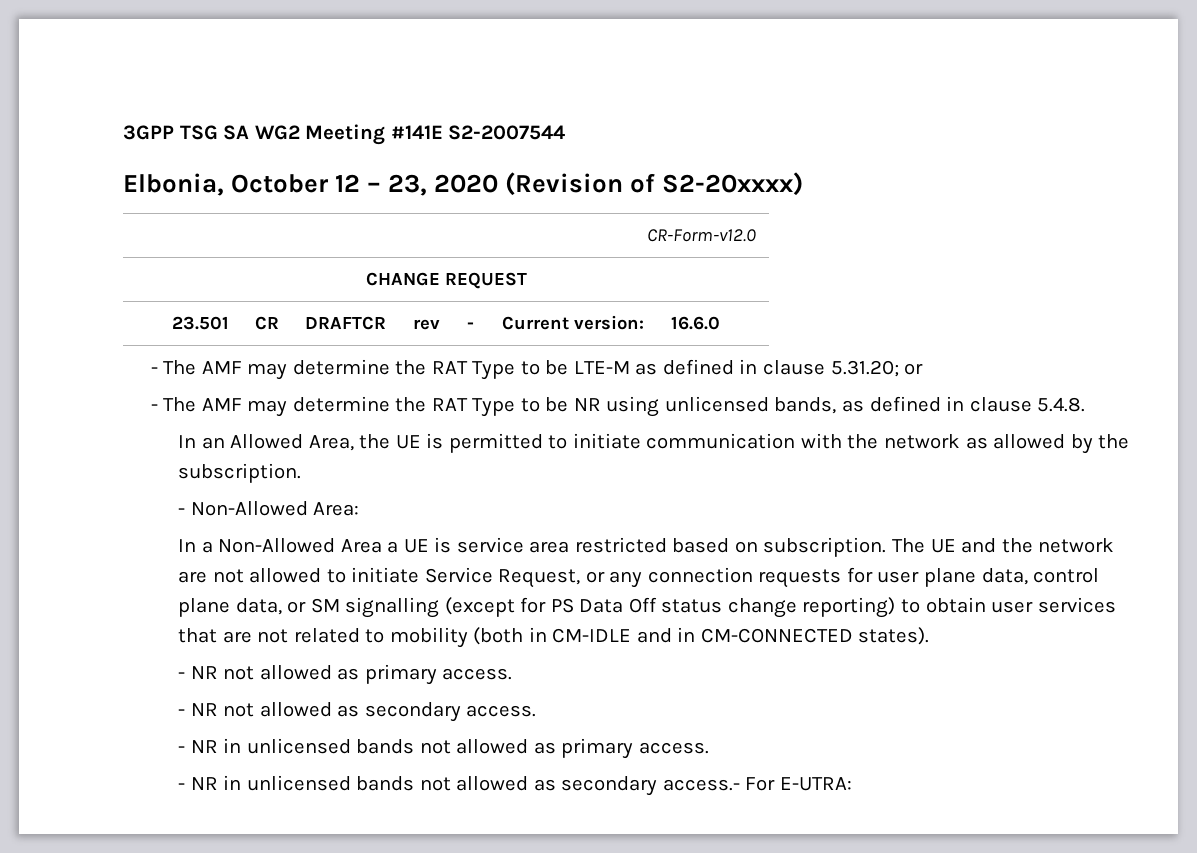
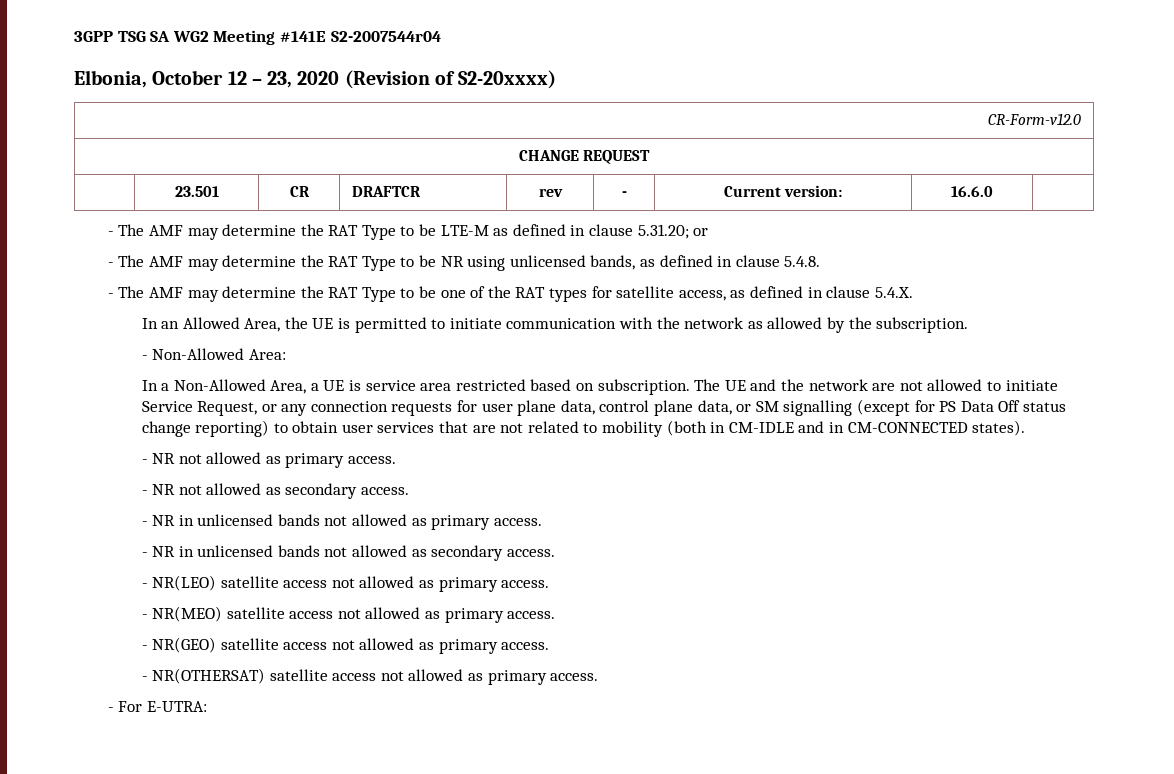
[448,125,566,140] S2-2007544 -> [330,31,441,42] S2-2007544r04
(1086, 404) none -> [107,286,913,302] // - The AMF may determine the RAT Type to be one of the RAT types for satellite access, as defined in clause 5.4.X.
[340,539,382,553] Area -> [270,380,307,394] Area,
[662,779,740,791] access.- -> [506,549,555,557] [141,575,550,592] [141,606,556,623] [141,637,550,654] [141,668,599,685] [107,707,114,712] access. // - NR(LEO) satellite access not allowed as primary access. // - NR(MEO) satellite access not allowed as primary access. // - NR(GEO) satellite access not allowed as primary access. // - NR(OTHERSAT) satellite access not allowed as primary access. // -

